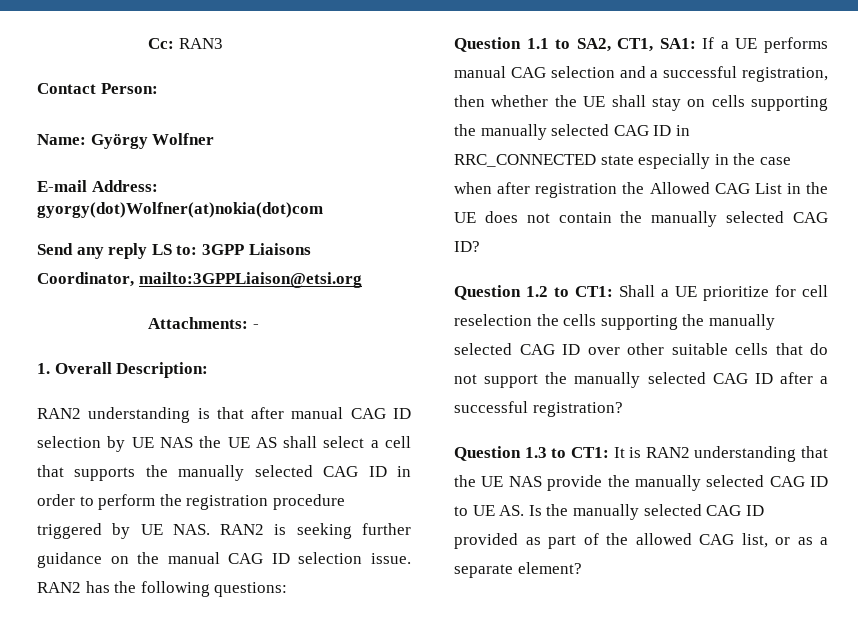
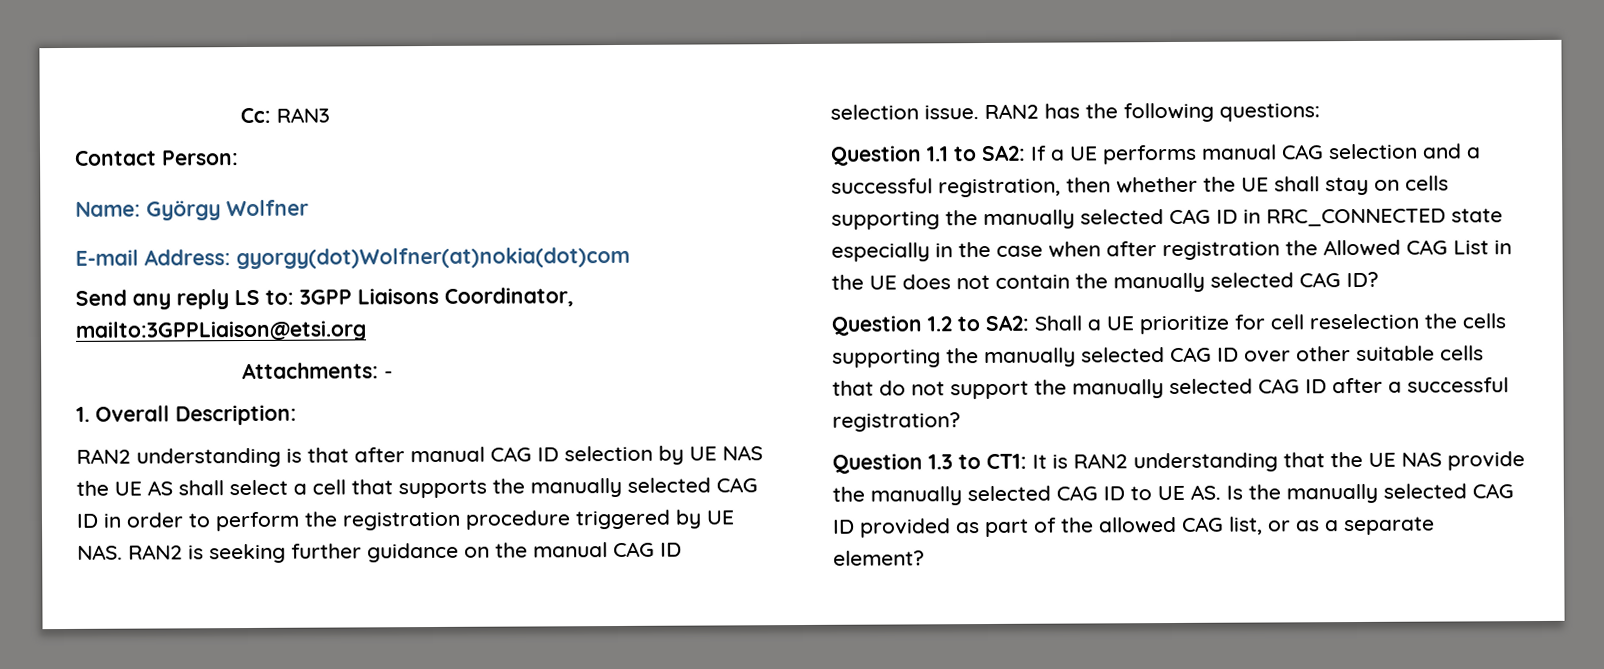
[576,38,696,52] SA2, CT1, SA1: -> [981,144,1026,162] SA2:
[575,286,613,297] CT1: -> [985,314,1029,332] SA2:

